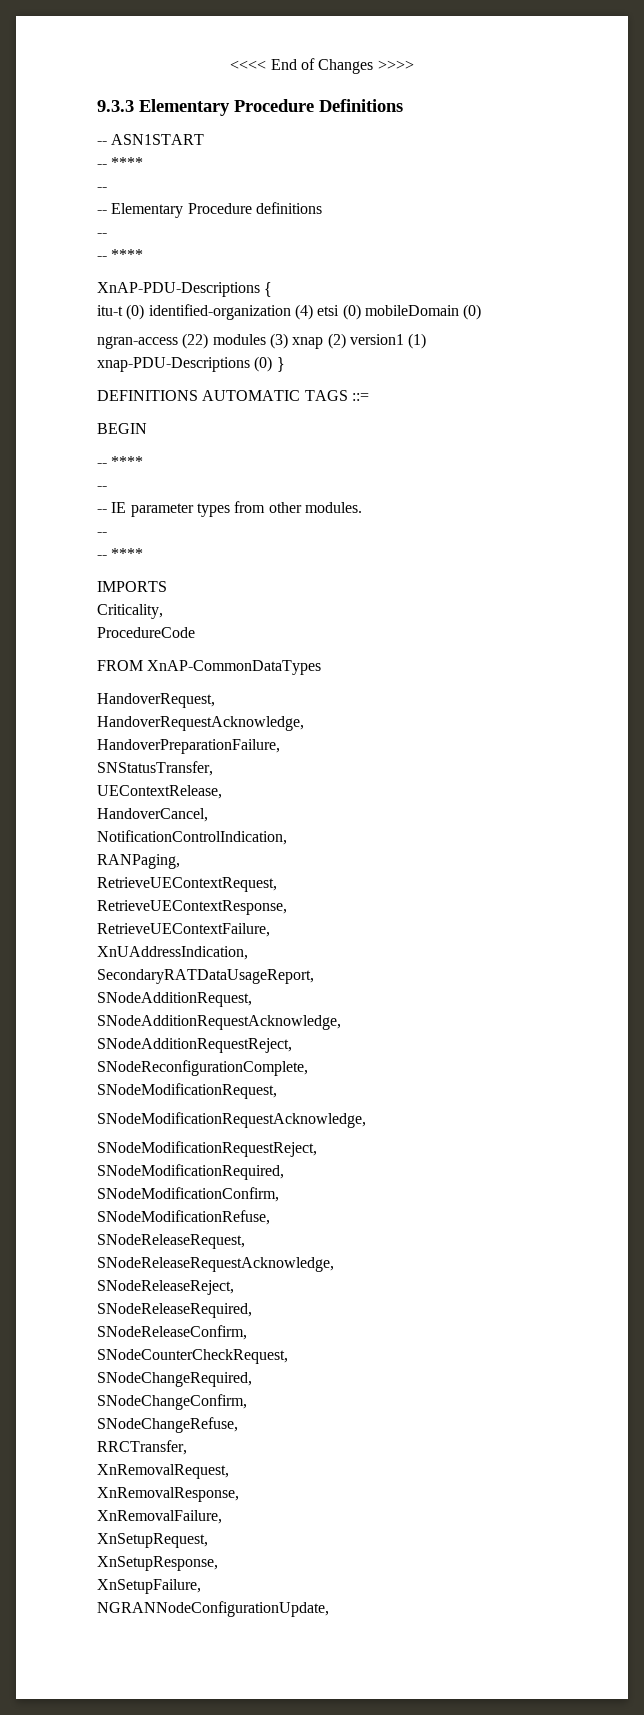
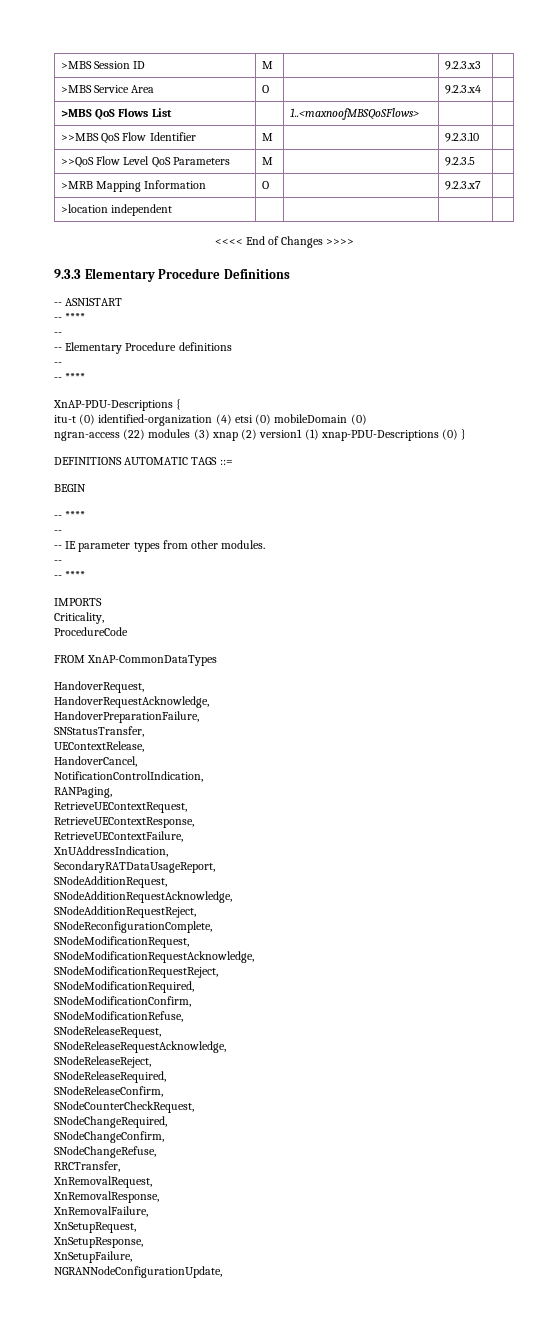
(230, 65) none -> [60,61,146,69] [261,61,273,69] [444,61,481,70] [60,85,155,93] [261,85,269,93] [444,85,481,94] [60,108,172,120] [289,108,419,120] [60,132,196,144] [261,133,273,141] [444,132,479,142] [60,156,230,168] [261,157,273,165] [444,157,475,166] [60,180,207,192] [261,181,269,189] [444,181,481,190] [60,204,173,216] >MBS Session ID | M | | 9.2.3.x3 | // >MBS Service Area | O | | 9.2.3.x4 | // >MBS QoS Flows List | | 1..<maxnoofMBSQoSFlows> | | // >>MBS QoS Flow Identifier | M | | 9.2.3.10 | // >>QoS Flow Level QoS Parameters | M | | 9.2.3.5 | // >MRB Mapping Information | O | | 9.2.3.x7 | // >location independent | | | | //

